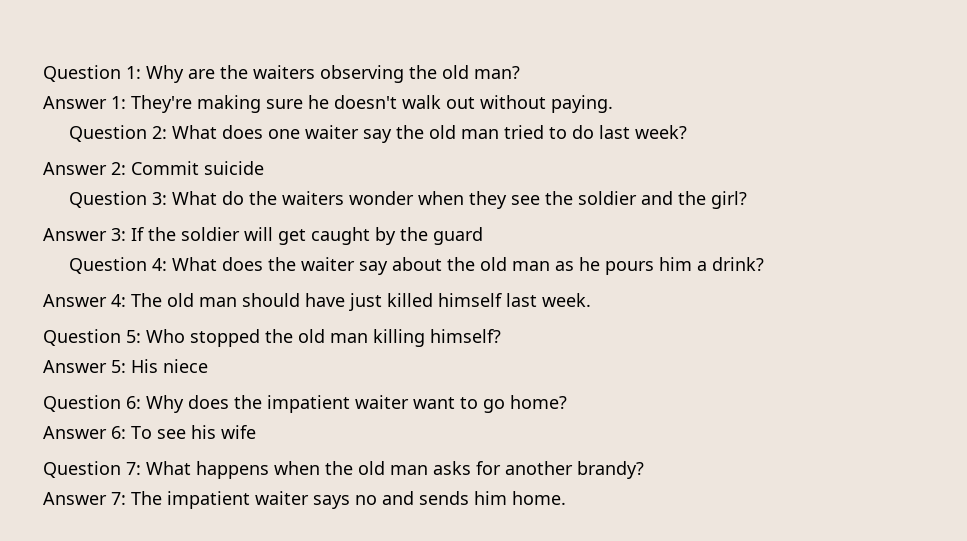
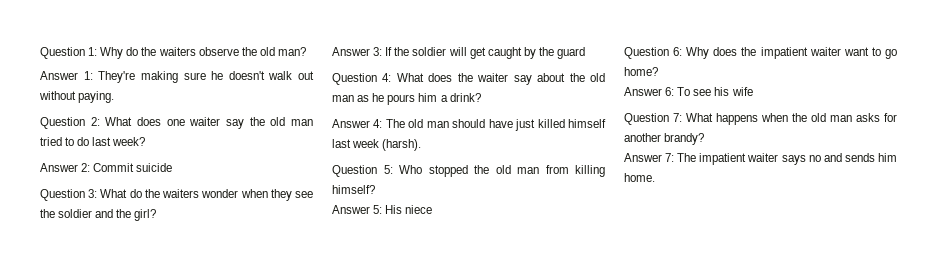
[188,65,404,83] are the waiters observing -> [126,47,239,56] do the waiters observe
[542,293,591,307] week. -> [352,139,422,151] week (harsh).
(368, 338) none -> [545,165,569,174] from

